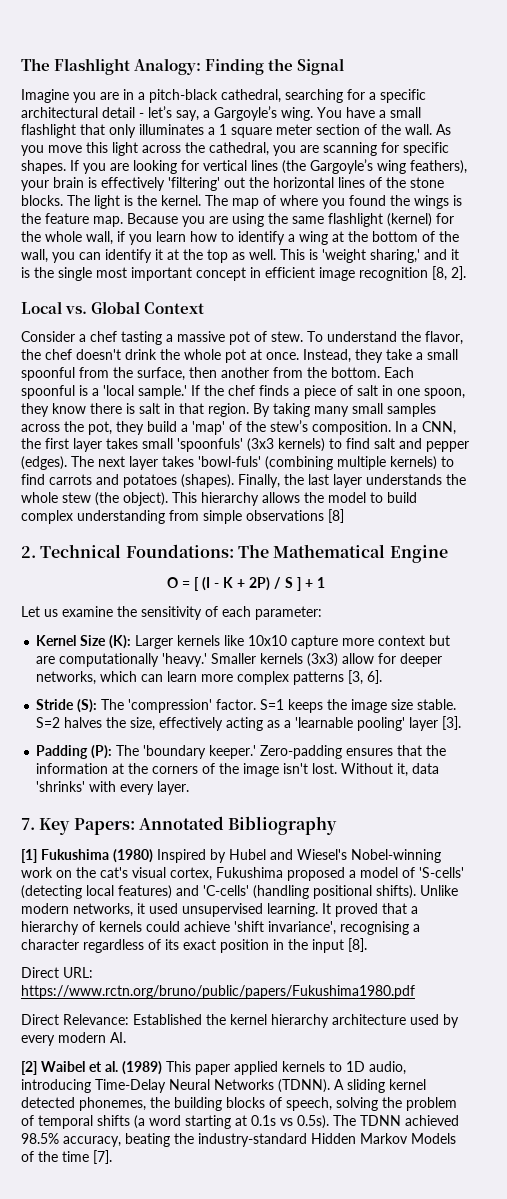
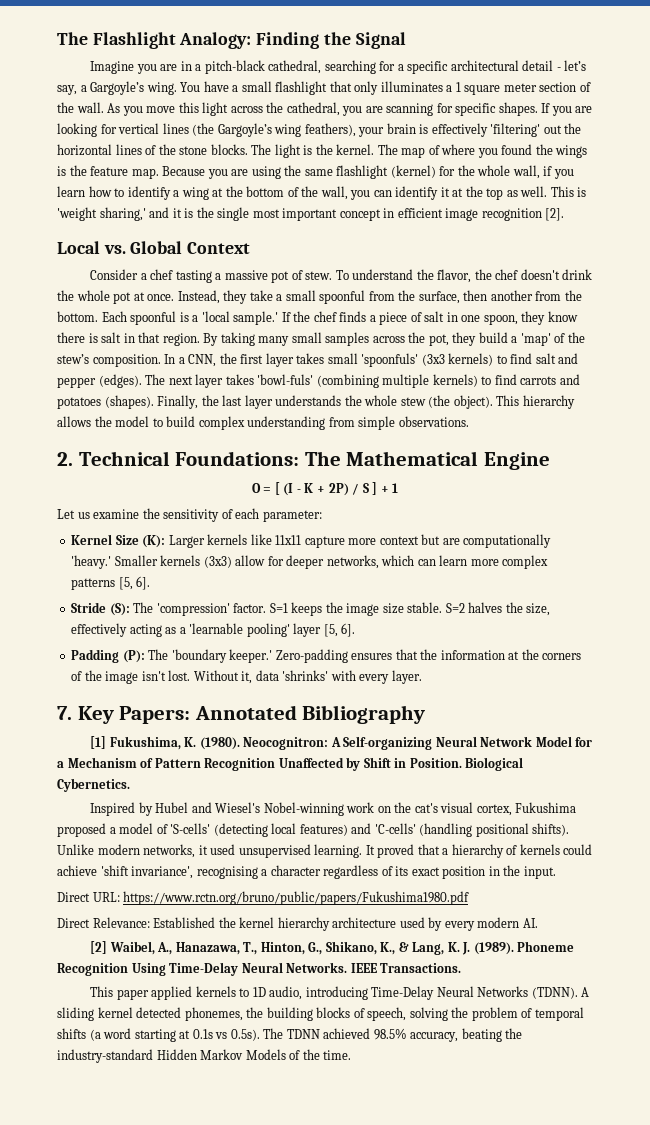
[432,266,466,281] [8, 2]. -> [545,208,565,221] [2].
[246,509,344,523] observations [8] -> [398,416,469,427] observations.
[248,635,288,646] 10x10 -> [275,535,302,545] 11x11
[348,670,364,685] [3, -> [118,577,133,590] [5,
[442,716,462,730] [3]. -> [323,623,356,637] [5, 6].
[41,849,153,863] Fukushima (1980) -> [109,736,593,750] [57,757,524,771] [57,778,130,792] Fukushima, K. (1980). Neocognitron: A Self-organizing Neural Network Model for a Mechanism of Pattern Recognition Unaffected by Shift in Position. Biological Cybernetics. //
[312,938,367,953] input [8]. -> [523,866,556,879] input.
[41,1061,162,1075] Waibel et al. (1989) -> [109,941,575,955] [57,962,462,976] Waibel, A., Hanazawa, T., Hinton, G., Shikano, K., & Lang, K. J. (1989). Phoneme Recognition Using Time-Delay Neural Networks. IEEE Transactions. //
[62,1150,112,1164] time [7]. -> [323,1050,352,1060] time.

